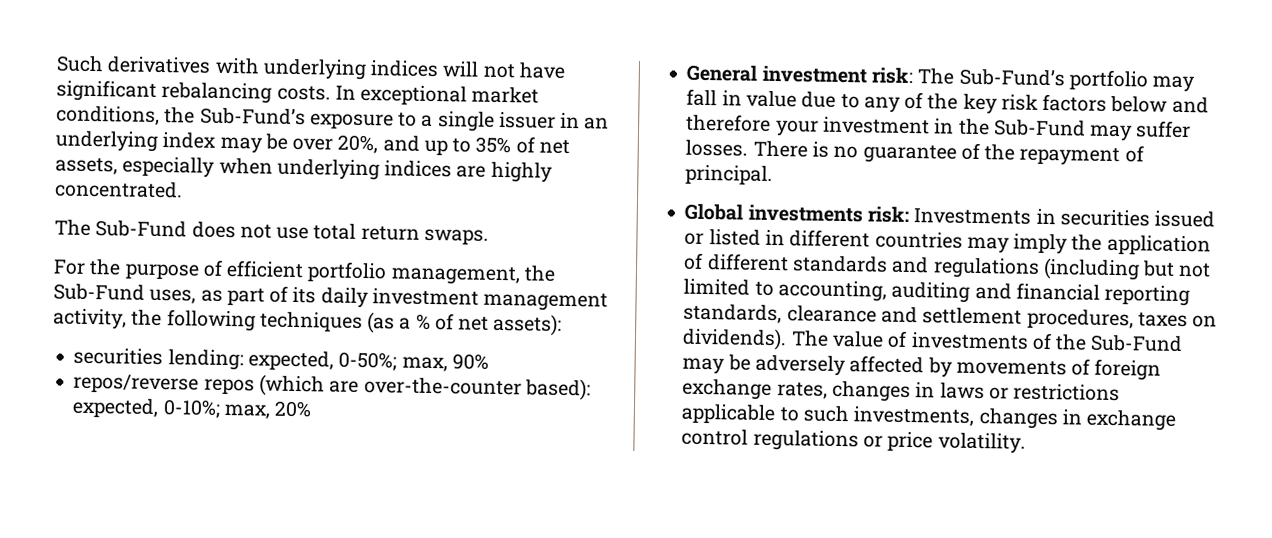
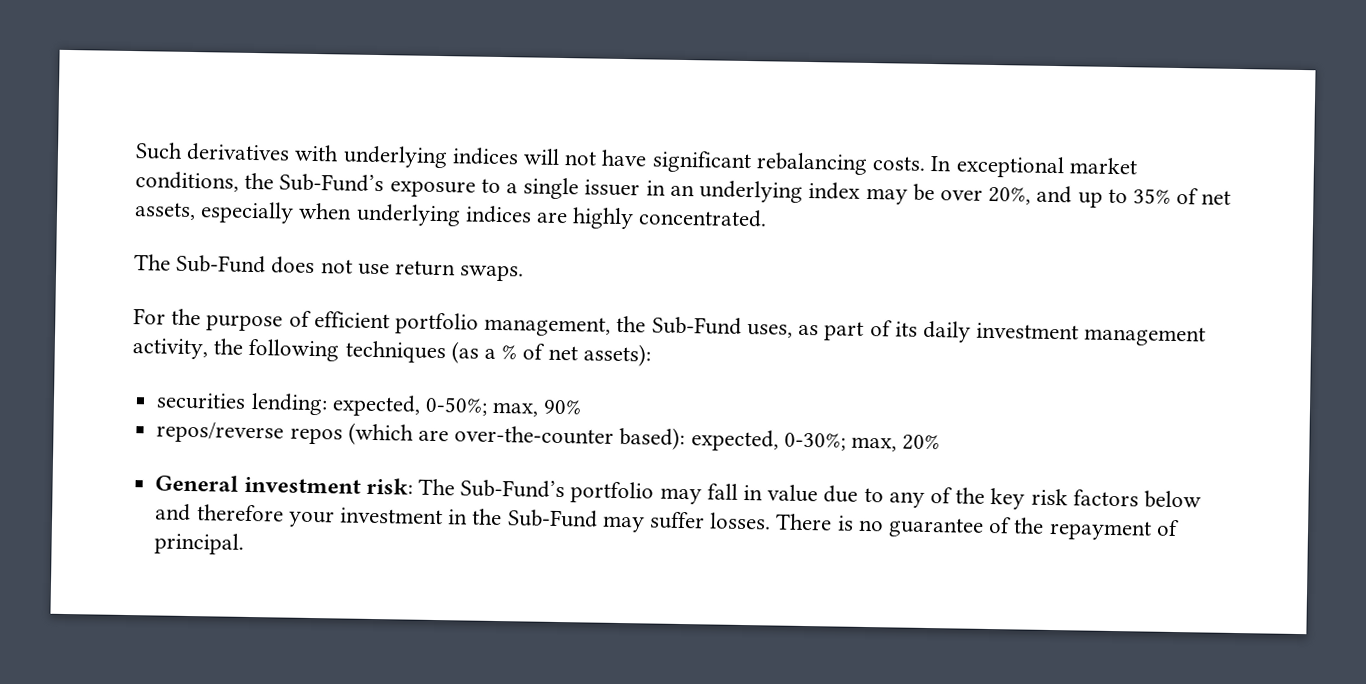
[313,223,357,240] total -> (390, 269) none
[162,399,221,418] 0-10%; -> [783,432,846,451] 0-30%;
[684,203,1216,228] [684,229,1211,256] [683,252,1212,281] [683,278,1191,307] [683,303,1218,330] [682,327,1184,353] [682,354,1162,381] [682,378,1121,403] [681,403,1177,431] [681,428,1026,454] // Global investments risk: Investments in securities issued or listed in different countries may imply the application of different standards and regulations (including but not limited to accounting, auditing and financial reporting standards, clearance and settlement procedures, taxes on dividends). The value of investments of the Sub-Fund may be adversely affected by movements of foreign exchange rates, changes in laws or restrictions applicable to such investments, changes in exchange control regulations or price volatility. -> (245, 543) none

